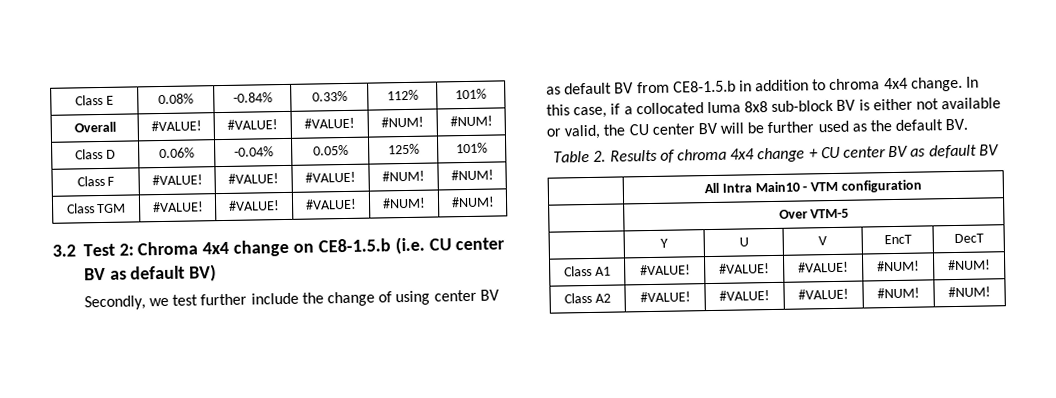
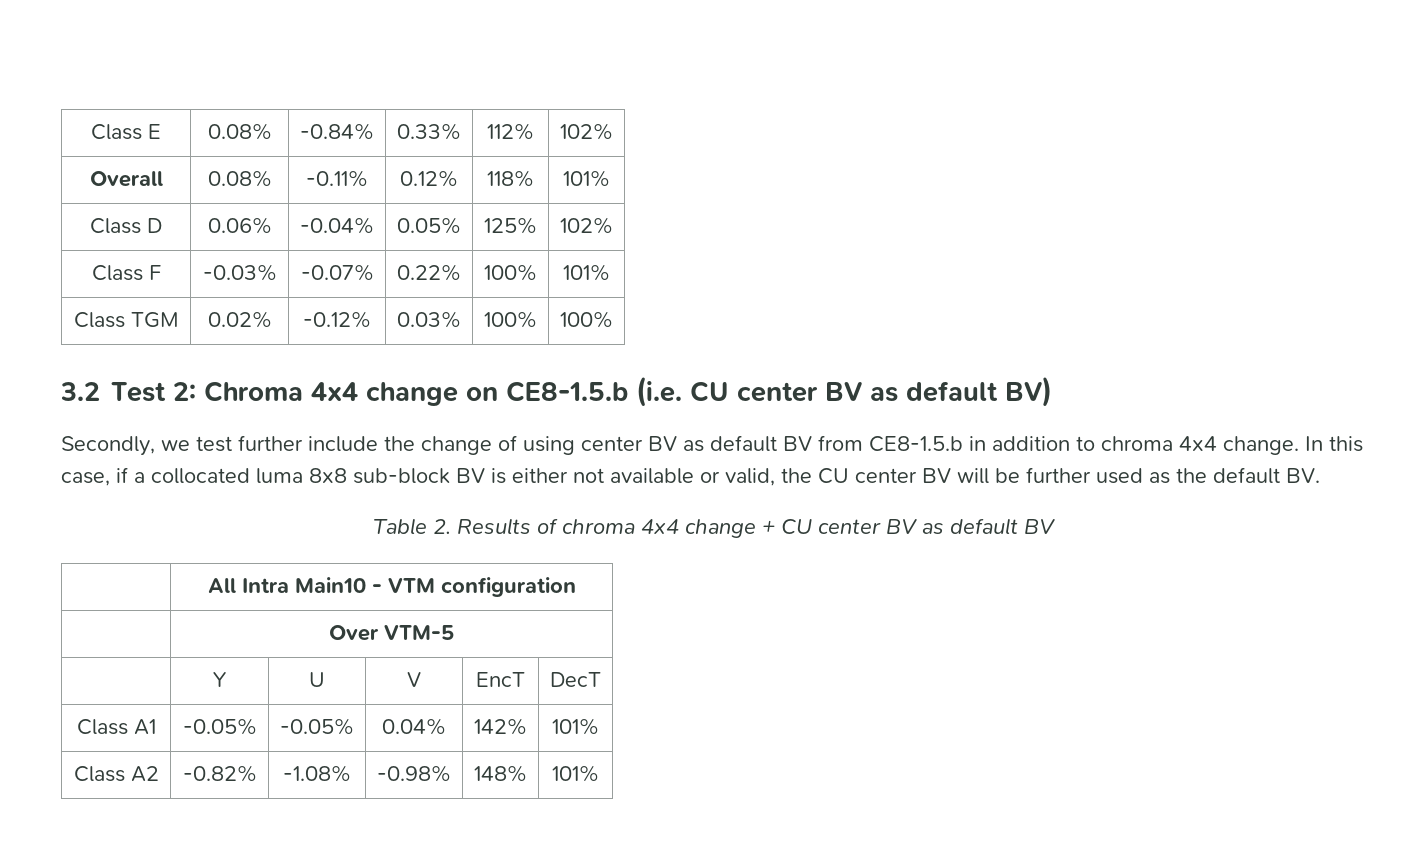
[455,88,487,100] 101% -> [560,123,613,140] 102%
[150,120,202,132] [227,119,278,130] [304,117,355,129] [381,116,424,128] [449,115,493,127] #VALUE! | #VALUE! | #VALUE! | #NUM! | #NUM! -> [207,170,272,187] [306,170,368,187] [400,170,458,187] [487,170,534,187] [563,170,610,187] 0.08% | -0.11% | 0.12% | 118% | 101%
[456,142,488,154] 101% -> [560,217,613,234] 102%
[151,174,203,186] [228,173,279,184] [305,171,356,183] [382,170,425,182] [450,169,494,181] [66,203,127,214] [152,201,204,213] [228,200,280,211] [305,198,357,210] [382,197,426,209] [450,196,495,208] #VALUE! | #VALUE! | #VALUE! | #NUM! | #NUM! // Class TGM | #VALUE! | #VALUE! | #VALUE! | #NUM! | #NUM! -> [202,264,277,281] [300,264,374,281] [397,264,461,281] [484,264,537,281] [563,264,610,281] [73,312,179,328] [207,311,272,328] [303,311,371,328] [397,311,461,328] [484,311,537,328] [560,311,613,328] -0.03% | -0.07% | 0.22% | 100% | 101% // Class TGM | 0.02% | -0.12% | 0.03% | 100% | 100%
[639,264,691,276] [719,263,770,274] [798,261,849,273] [877,260,920,272] [948,259,991,271] [564,292,611,304] [639,291,691,303] [719,290,770,301] [798,288,849,300] [877,287,920,299] [948,286,991,298] #VALUE! | #VALUE! | #VALUE! | #NUM! | #NUM! // Class A2 | #VALUE! | #VALUE! | #VALUE! | #NUM! | #NUM! -> [182,718,257,735] [280,718,354,735] [382,718,446,735] [474,718,527,735] [552,718,599,735] [73,766,159,782] [182,765,257,782] [283,765,351,782] [377,765,451,782] [474,765,527,782] [552,765,599,782] -0.05% | -0.05% | 0.04% | 142% | 101% // Class A2 | -0.82% | -1.08% | -0.98% | 148% | 101%

